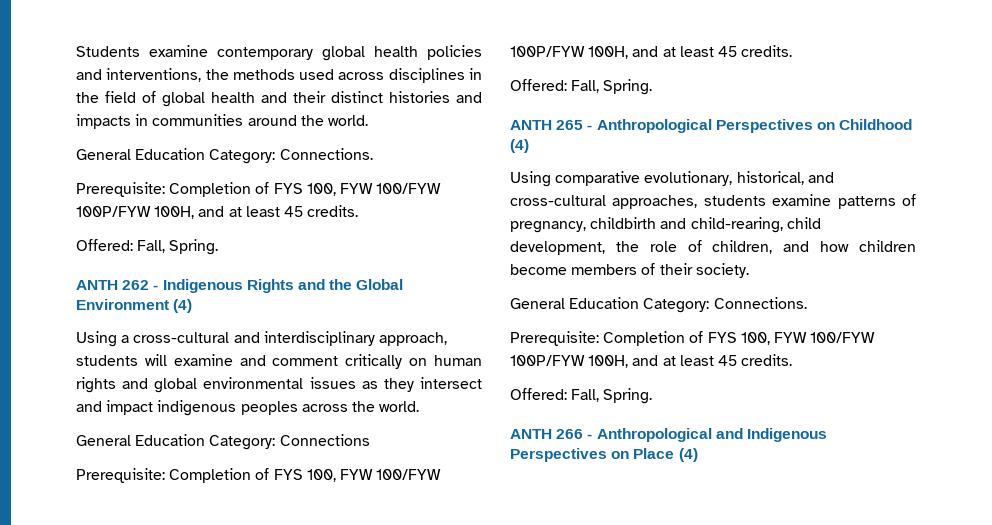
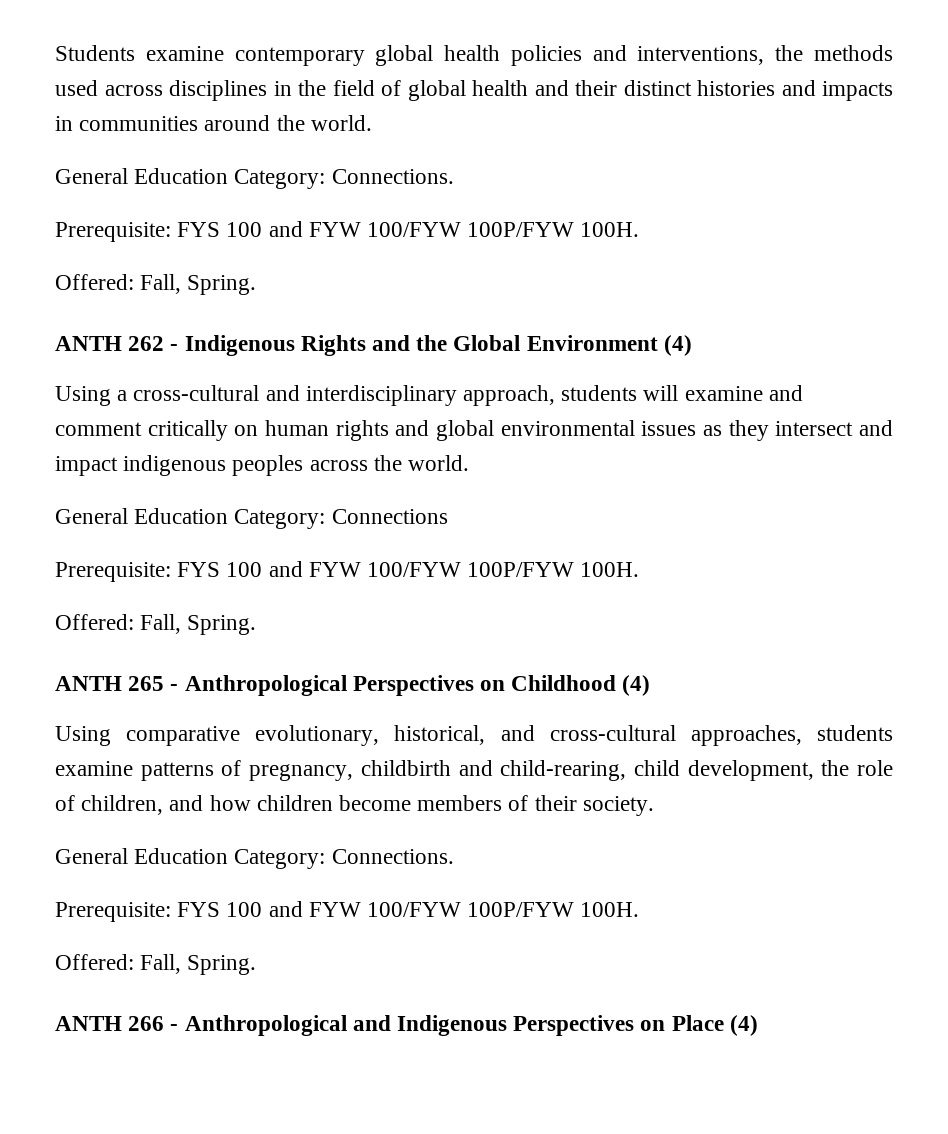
[169,182,442,197] [76,205,359,219] Completion of FYS 100, FYW 100/FYW 100P/FYW 100H, and at least 45 credits. -> [177,221,640,237] FYS 100 and FYW 100/FYW 100P/FYW 100H.
[169,468,442,483] [510,45,793,59] Completion of FYS 100, FYW 100/FYW 100P/FYW 100H, and at least 45 credits. -> [177,561,640,577] FYS 100 and FYW 100/FYW 100P/FYW 100H.
[603,331,876,346] [510,354,793,368] Completion of FYS 100, FYW 100/FYW 100P/FYW 100H, and at least 45 credits. -> [177,901,640,917] FYS 100 and FYW 100/FYW 100P/FYW 100H.

